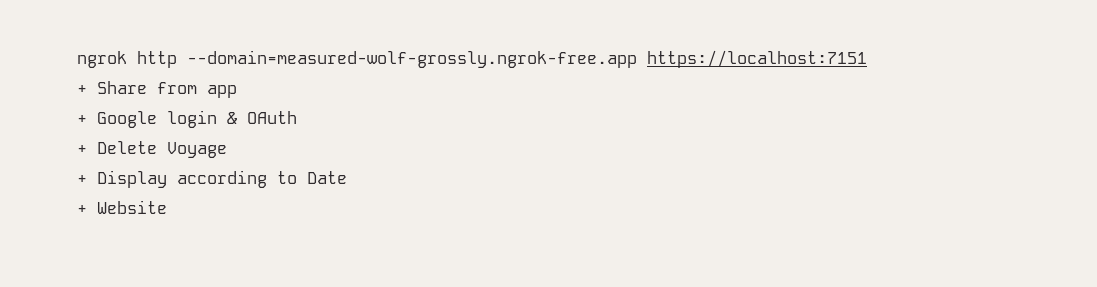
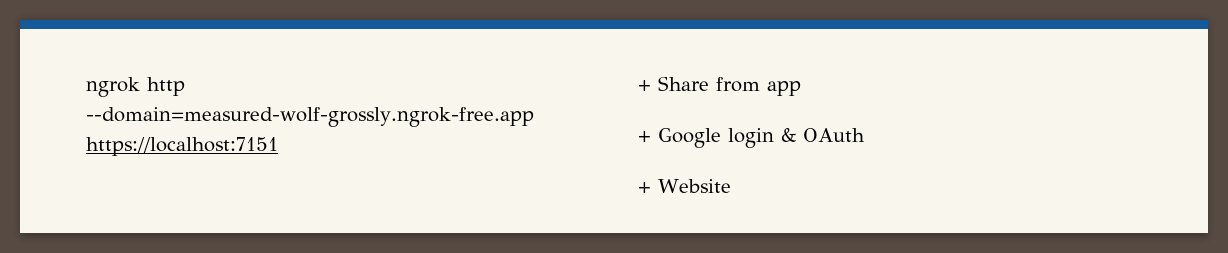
[77,141,227,158] [77,170,347,188] // + Delete Voyage // + Display according to Date -> (865, 135) none

